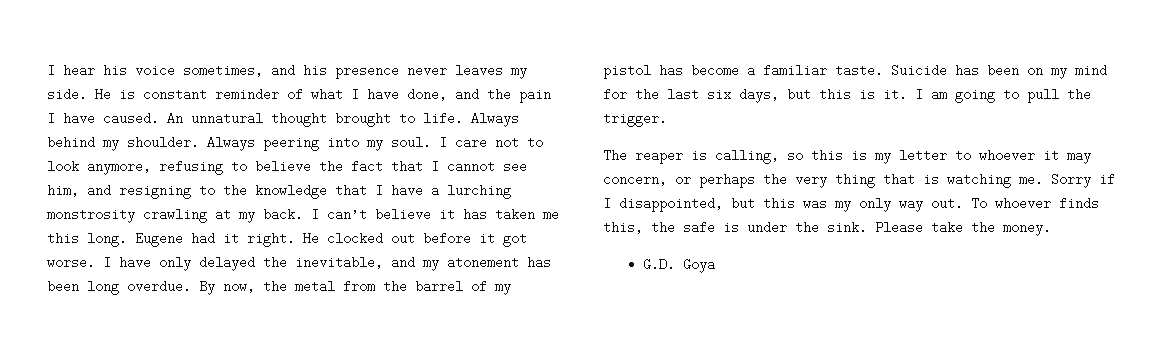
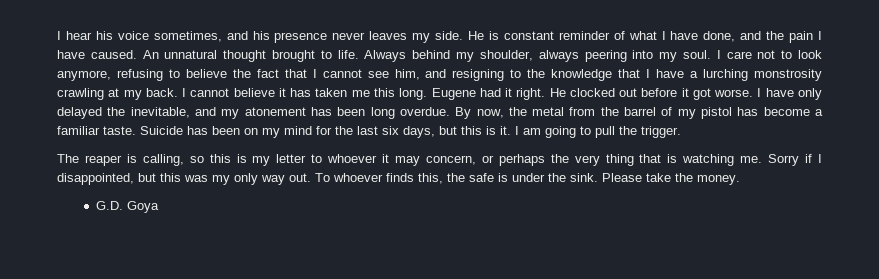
[127,136,255,151] shoulder. Always -> [479,50,579,62] shoulder, always
[327,208,367,221] can’t -> [190,88,230,97] cannot

